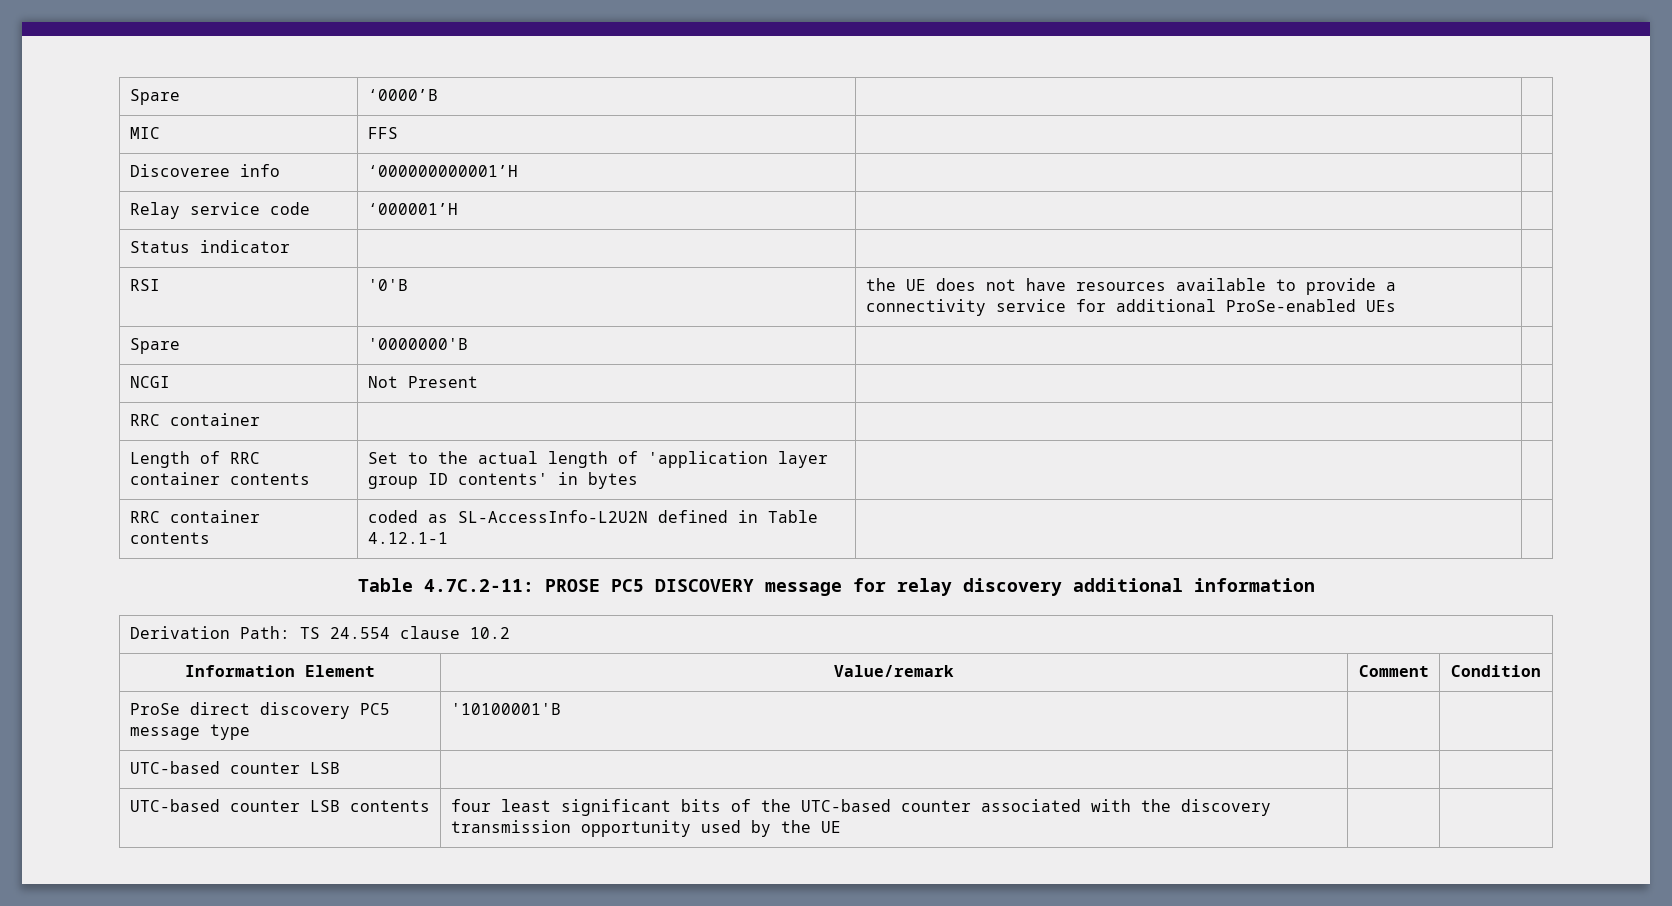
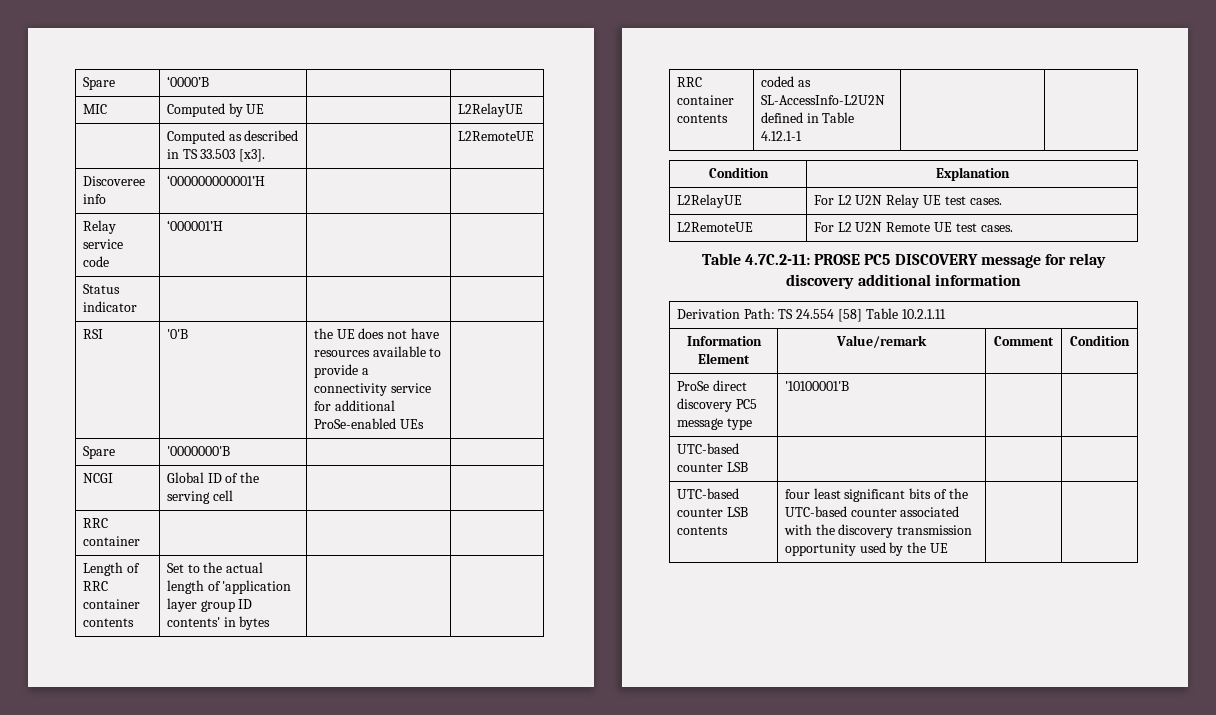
[367,127,398,139] FFS | | -> [166,103,265,117] [457,103,523,117] [166,130,299,144] [166,149,266,162] [457,131,534,141] Computed by UE | | L2RelayUE // | Computed as described in TS 33.503 [x3]. | | L2RemoteUE
[367,376,478,388] Not Present -> [166,472,260,483] [166,490,233,504] Global ID of the serving cell
(448, 538) none -> [708,167,769,178] [935,167,1010,181] [676,194,742,208] [813,194,1002,208] [676,222,753,232] [813,222,1013,232] // Condition | Explanation // L2RelayUE | For L2 U2N Relay UE test cases. // L2RemoteUE | For L2 U2N Remote UE test cases.
[399,626,510,639] clause 10.2 -> [837,308,946,322] [58] Table 10.2.1.11

